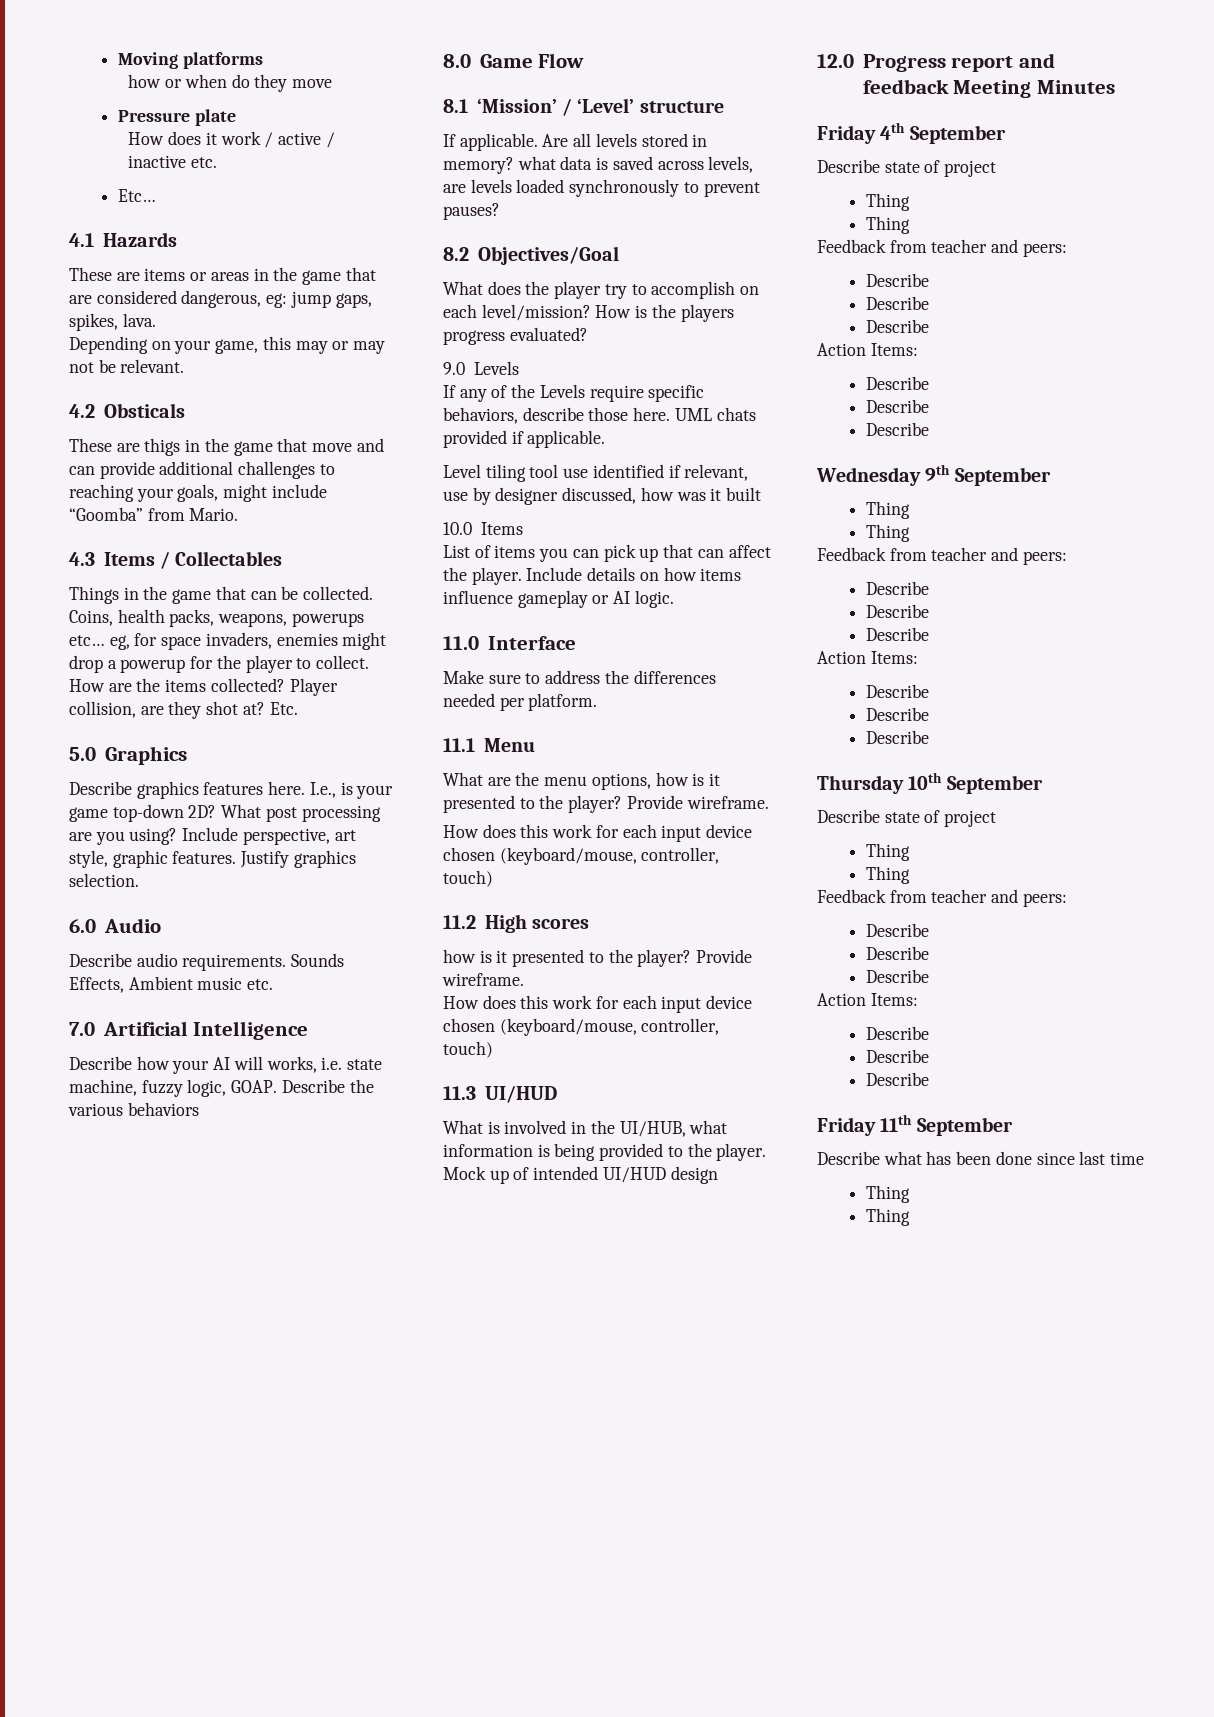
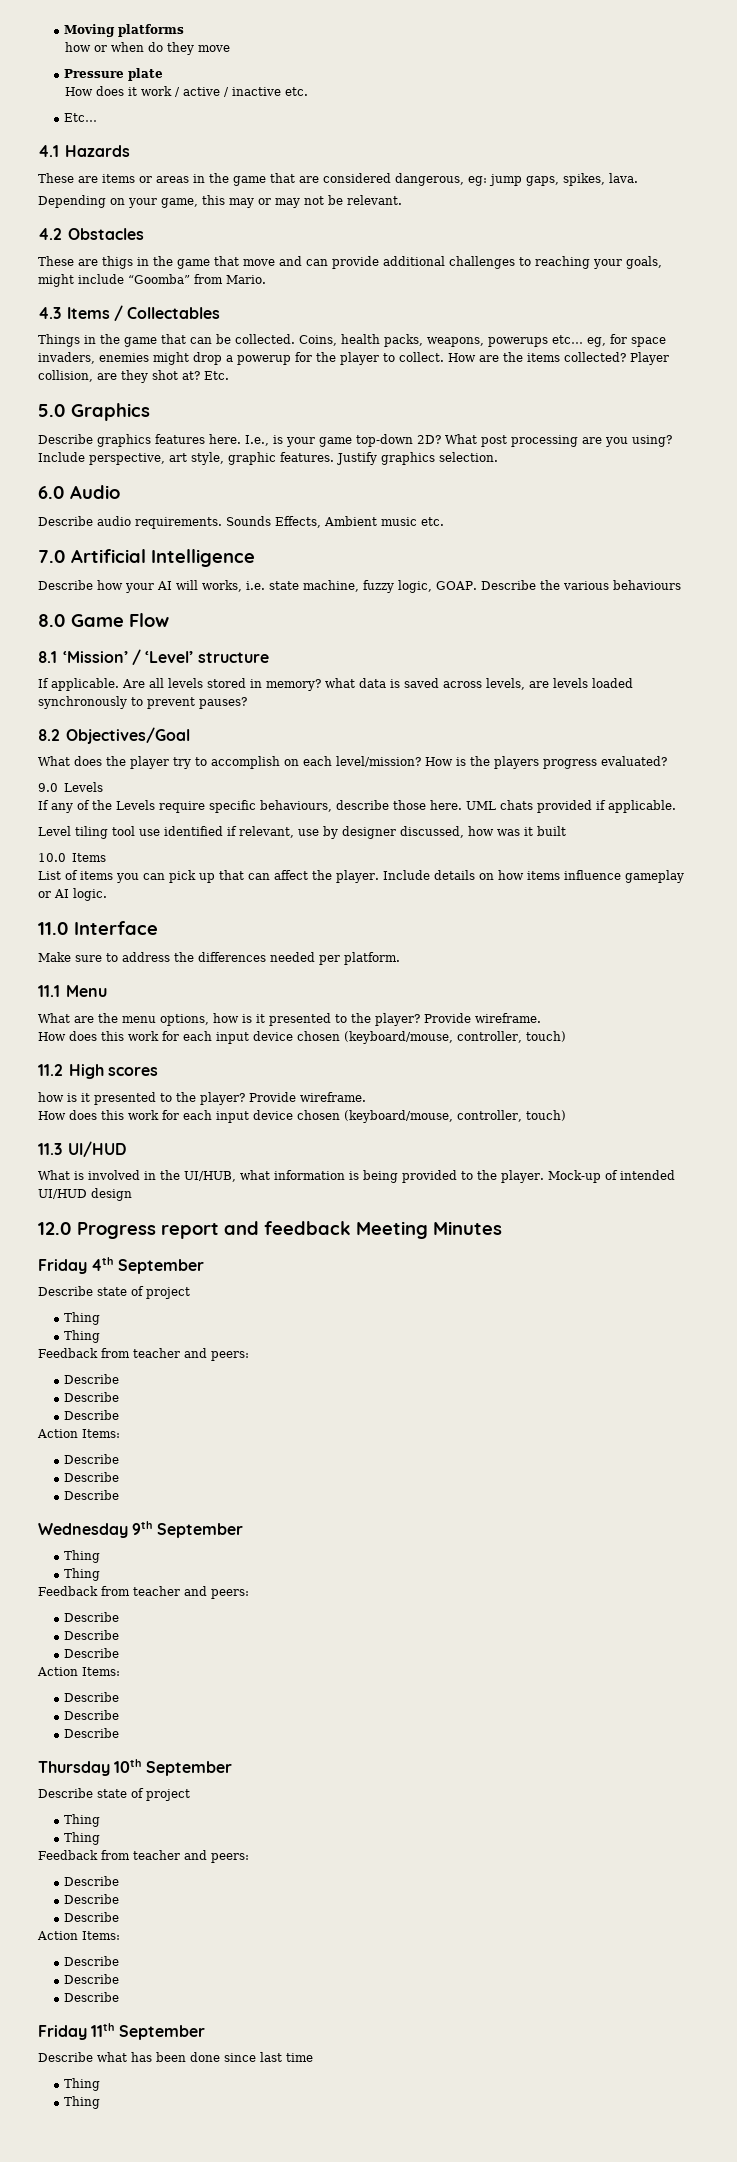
[103,403,185,418] Obsticals -> [67,228,144,240] Obstacles
[127,1102,199,1116] behaviors -> [612,580,681,590] behaviours
[443,407,518,424] behaviors, -> [260,800,332,812] behaviours,
[443,1166,509,1184] Mock up -> [547,1170,601,1183] Mock-up

